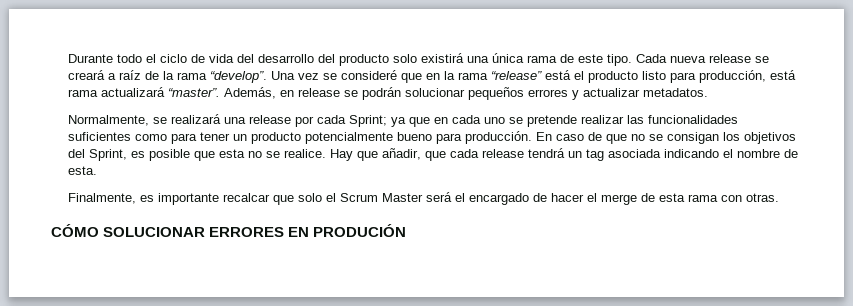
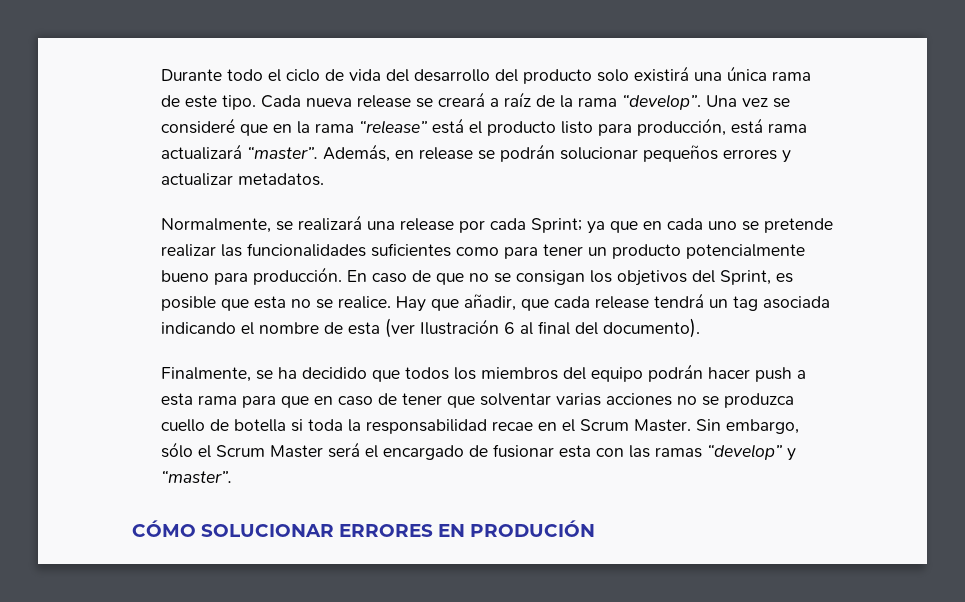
[68,166,98,175] [68,193,323,205] esta. // Finalmente, es importante recalcar que solo -> [347,318,700,338] [160,364,806,382] [160,393,794,408] [160,419,799,434] [160,442,193,458] esta (ver Ilustración 6 al final del documento). // Finalmente, se ha decidido que todos los miembros del equipo podrán hacer push a esta rama para que en caso de tener que solventar varias acciones no se produzca cuello de botella si toda la responsabilidad recae en el Scrum Master. Sin embargo, sólo
[551,193,780,205] hacer el merge de esta rama con otras. -> [492,444,796,461] [160,470,232,483] fusionar esta con las ramas “develop” y “master”.

